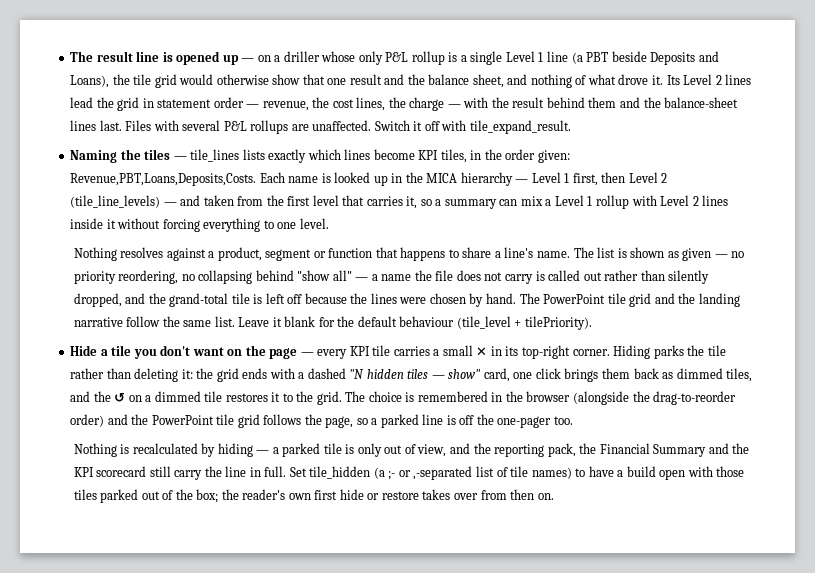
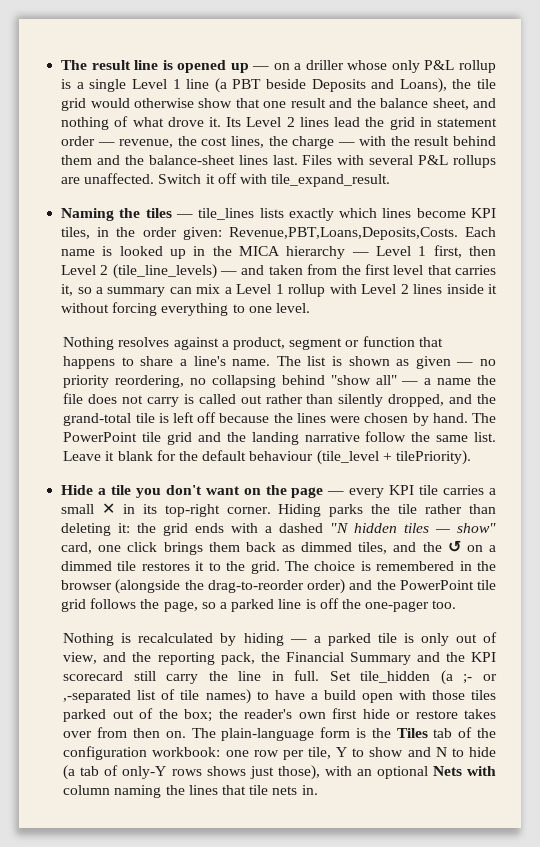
(554, 496) none -> [191,727,496,741] [63,746,496,760] [63,765,496,780] [63,785,318,798] The plain-language form is the Tiles tab of the configuration workbook: one row per tile, Y to show and N to hide (a tab of only-Y rows shows just those), with an optional Nets with column naming the lines that tile nets in.

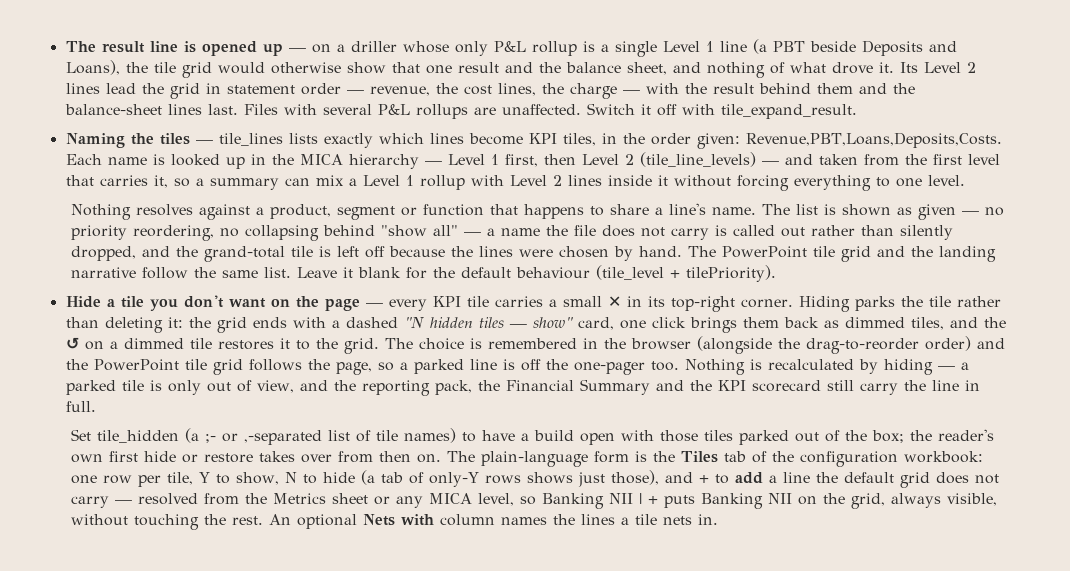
(457, 604) // -> (679, 366) none
(320, 675) none -> (96, 406) //
[369,747,431,757] show and -> [235,472,279,485] show,
[324,766,372,776] with an -> [664,472,999,488] [70,493,997,509] [70,514,291,530] and + to add a line the default grid does not carry — resolved from the Metrics sheet or any MICA level, so Banking NII | + puts Banking NII on the grid, always visible, without touching the rest. An
[114,785,247,798] naming the lines that -> [500,514,629,525] names the lines a

